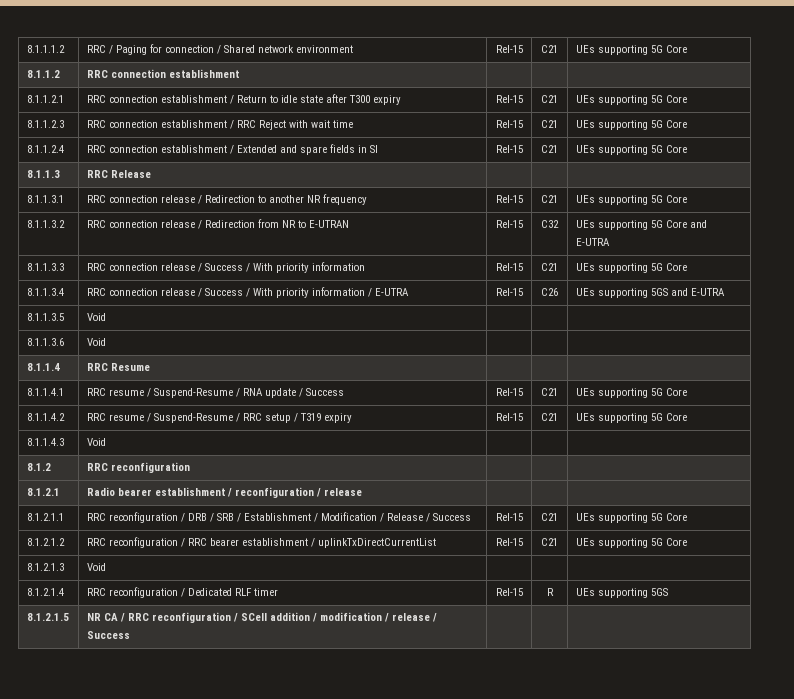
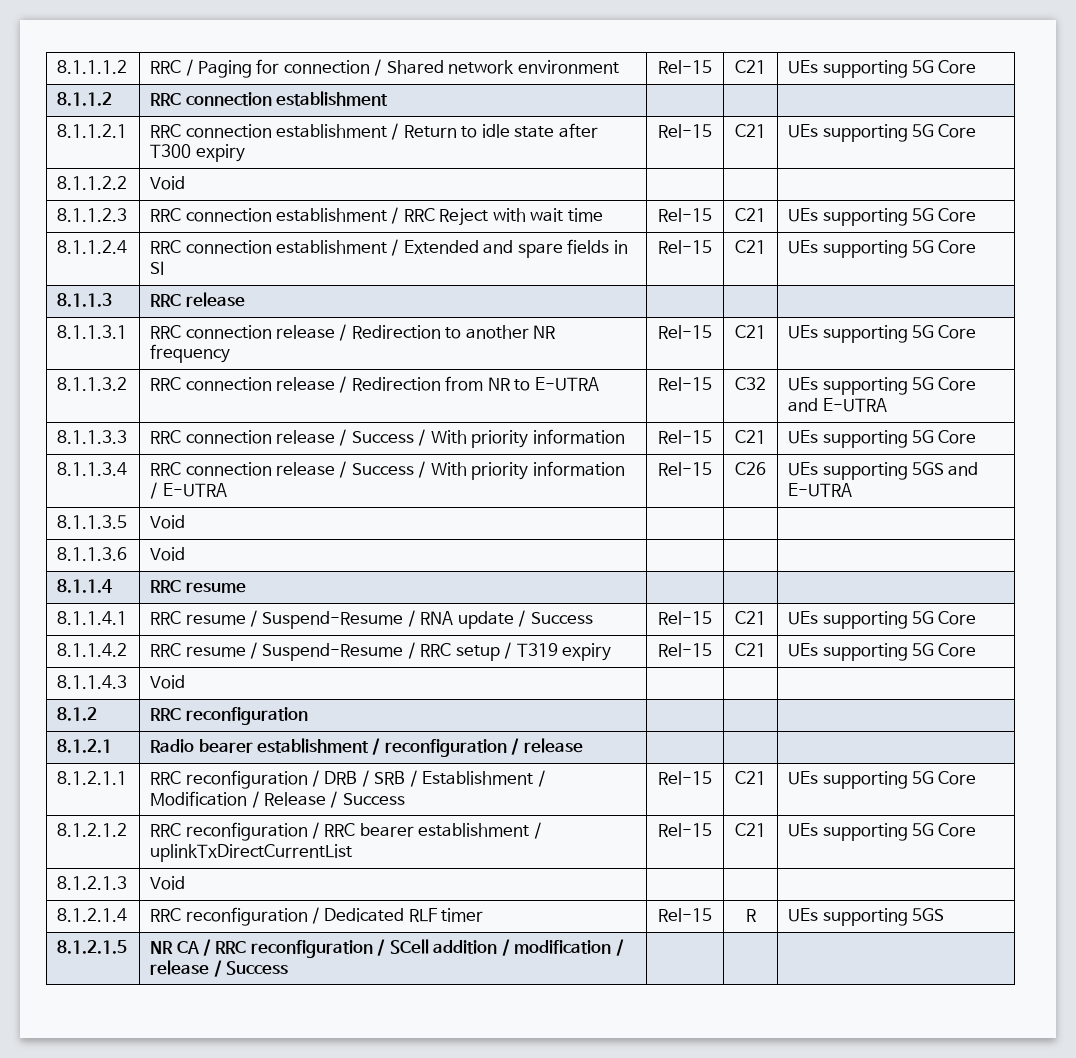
(687, 99) none -> [57,176,128,190] [150,176,186,190] // 8.1.1.2.2 | Void | | |
[110,170,151,178] Release -> [185,292,245,307] release
[308,220,349,228] E-UTRAN -> [534,377,599,391] E-UTRA
[110,363,150,371] Resume -> [185,582,246,593] resume

